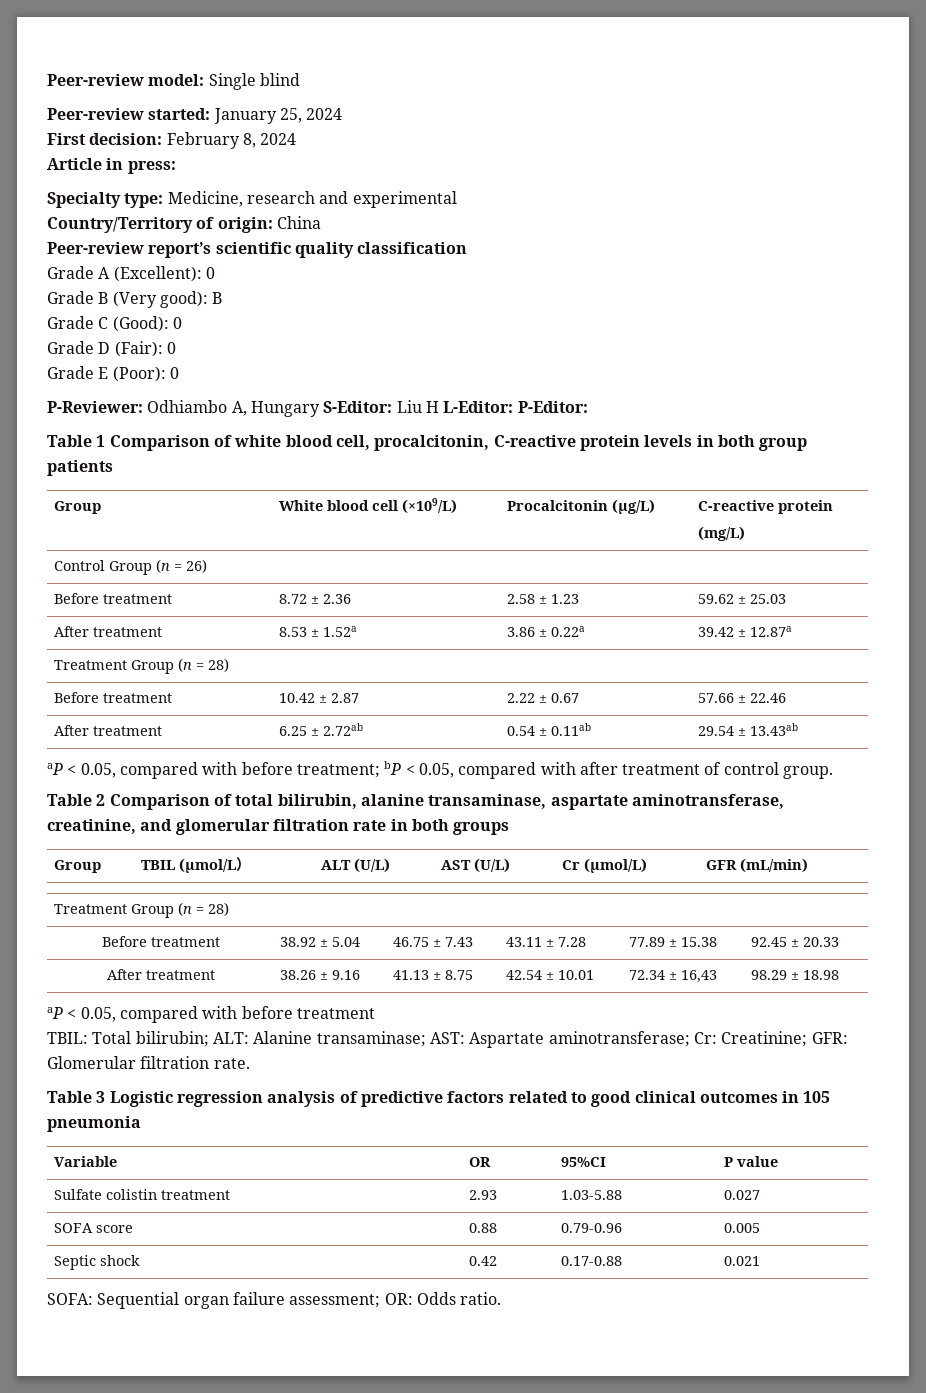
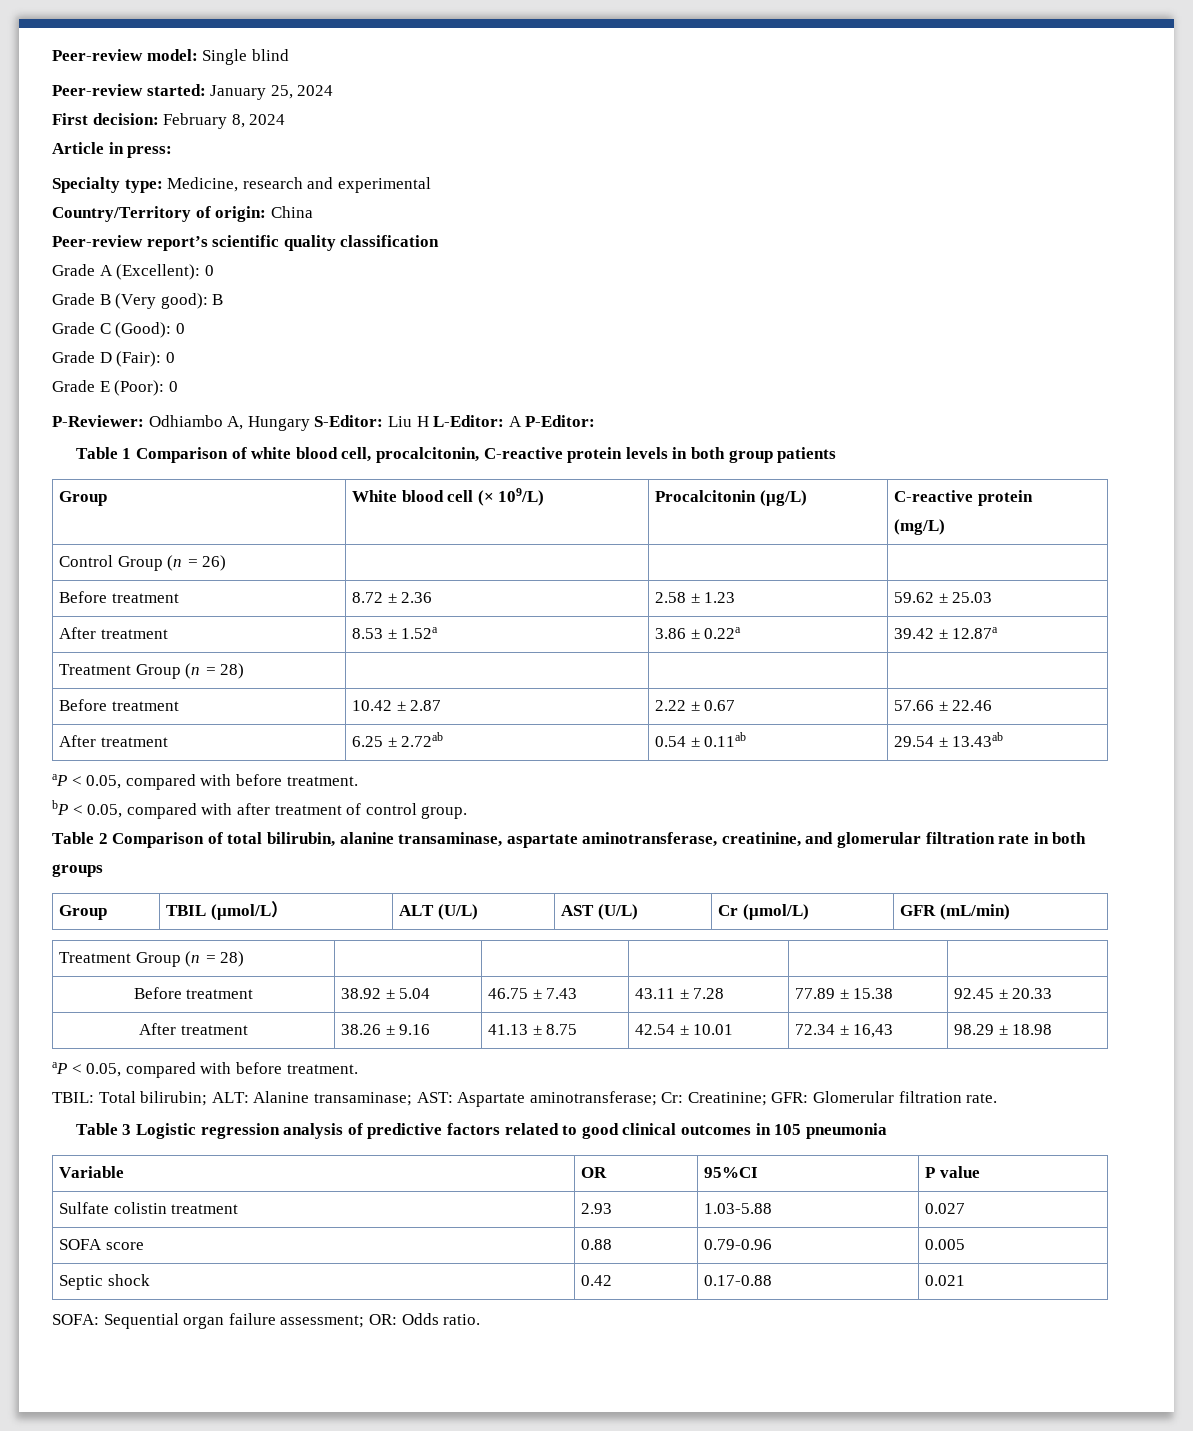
(514, 407) none -> [508,416,522,427] A
[401,498,457,514] (×109/L) -> [477,488,545,506] (× 109/L)
[296,764,380,778] treatment; -> [286,776,358,786] treatment. //
[296,1008,375,1019] treatment -> [286,1064,358,1074] treatment.

